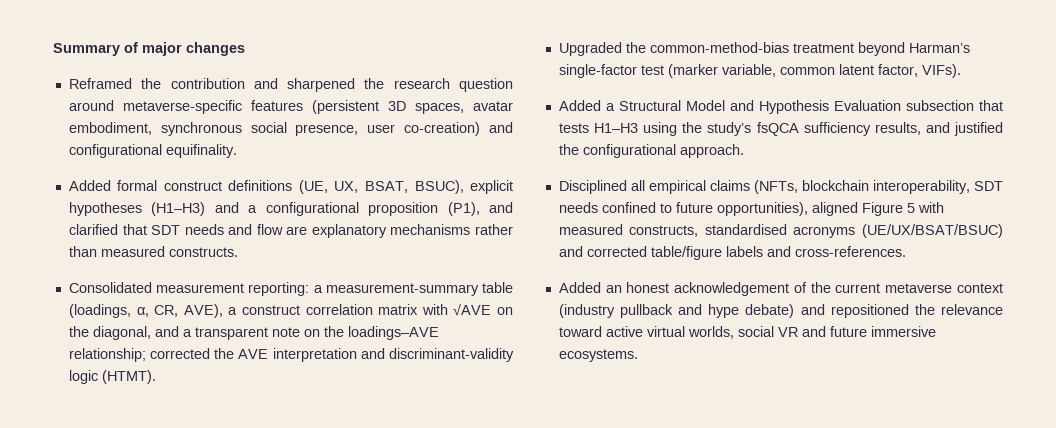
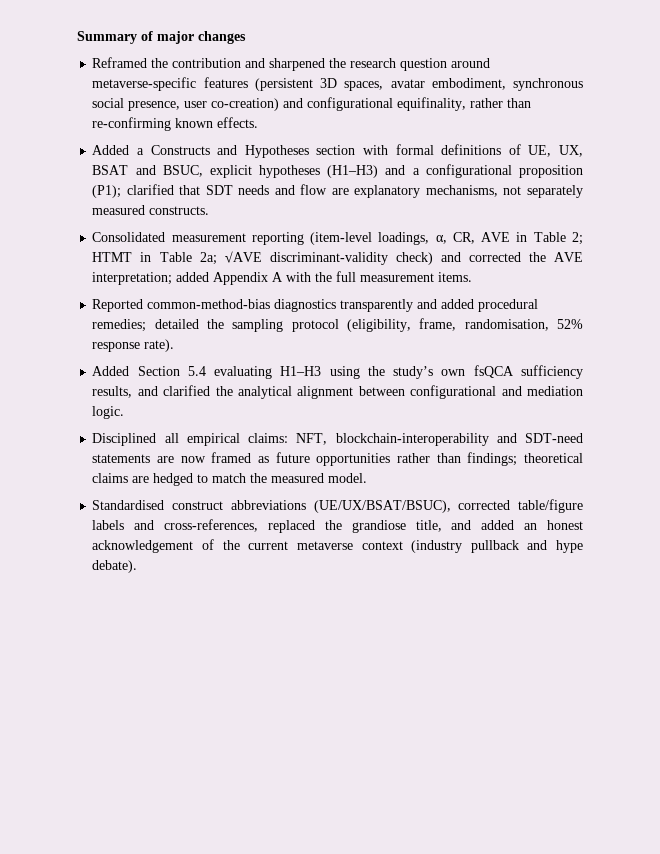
[165,144,237,158] [68,180,464,194] equifinality. // Added formal construct definitions (UE, UX, BSAT, BSUC), -> [397,97,532,111] [92,117,259,131] [92,144,584,158] [92,165,203,177] equifinality, rather than re-confirming known effects. // Added a Constructs and Hypotheses section with formal definitions of UE, UX, BSAT and BSUC,
[447,202,514,216] (P1), and -> [92,185,122,198] (P1);
[390,224,513,235] [68,246,97,257] mechanisms rather than -> [425,185,583,198] mechanisms, not separately
[248,282,513,296] [68,303,513,318] [68,326,439,340] [68,348,514,362] [68,370,156,384] [558,42,970,56] [558,64,961,78] [558,100,1003,114] [558,123,589,133] reporting: a measurement-summary table (loadings, α, CR, AVE), a construct correlation matrix with √AVE on the diagonal, and a transparent note on the loadings–AVE relationship; corrected the AVE interpretation and discriminant-validity logic (HTMT). // Upgraded the common-method-bias treatment beyond Harman’s single-factor test (marker variable, common latent factor, VIFs). // Added a Structural Model and Hypothesis Evaluation subsection that tests -> [251,232,583,245] [92,251,583,265] [92,271,473,285] [92,299,539,312] [92,318,583,332] [92,339,175,352] [92,366,273,379] reporting (item-level loadings, α, CR, AVE in Table 2; HTMT in Table 2a; √AVE discriminant-validity check) and corrected the AVE interpretation; added Appendix A with the full measurement items. // Reported common-method-bias diagnostics transparently and added procedural remedies; detailed the sampling protocol (eligibility, frame, randomisation, 52% response rate). // Added Section 5.4 evaluating
(752, 129) none -> [441,369,466,376] own
[954,122,1003,136] [558,144,744,158] [558,180,1003,194] [558,202,944,216] [558,224,1003,238] [558,246,906,260] [558,282,601,293] justified the configurational approach. // Disciplined all empirical claims (NFTs, blockchain interoperability, SDT needs confined to future opportunities), aligned Figure 5 with measured constructs, standardised acronyms (UE/UX/BSAT/BSUC) and corrected table/figure labels and cross-references. // Added -> [163,385,583,399] [92,406,125,419] [92,433,583,446] [92,452,584,466] [92,473,368,486] [92,499,583,513] [92,519,515,533] clarified the analytical alignment between configurational and mediation logic. // Disciplined all empirical claims: NFT, blockchain-interoperability and SDT-need statements are now framed as future opportunities rather than findings; theoretical claims are hedged to match the measured model. // Standardised construct abbreviations (UE/UX/BSAT/BSUC), corrected table/figure labels and cross-references, replaced the grandiose title, and added
[745,304,1003,318] [558,326,936,339] [558,349,638,362] debate) and repositioned the relevance toward active virtual worlds, social VR and future immersive ecosystems. -> [92,560,138,573] debate).

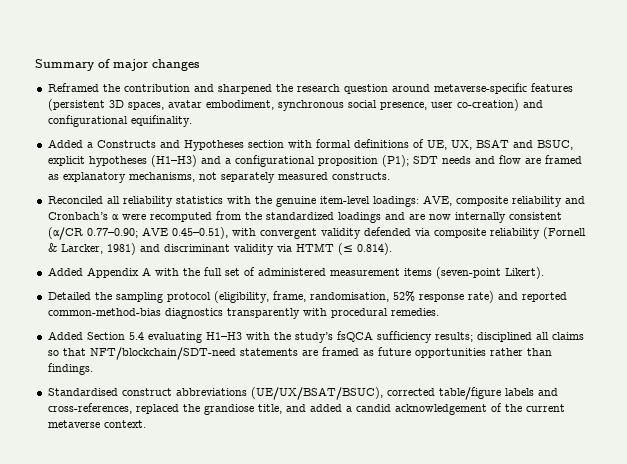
[397,97,532,111] [92,117,259,131] equifinality, rather than re-confirming known effects. -> [130,115,192,127] equifinality.
[126,184,201,195] clarified that -> (409, 161) none
(349, 191) none -> [544,155,582,164] [47,174,59,180] framed as
[92,232,583,245] [92,251,583,265] [92,272,210,285] Consolidated measurement reporting (item-level loadings, α, CR, AVE in Table 2; HTMT in Table 2a; √AVE discriminant-validity check) and corrected the AVE interpretation; added -> [47,195,585,207] [47,211,562,223] [47,227,586,240] [47,243,392,255] [47,267,83,276] Reconciled all reliability statistics with the genuine item-level loadings: AVE, composite reliability and Cronbach’s α were recomputed from the standardized loadings and are now internally consistent (α/CR 0.77–0.90; AVE 0.45–0.51), with convergent validity defended via composite reliability (Fornell & Larcker, 1981) and discriminant validity via HTMT (≤ 0.814). // Added
[360,272,473,282] [92,299,539,312] [92,319,199,332] measurement items. // Reported common-method-bias diagnostics transparently and added procedural remedies; detailed -> [224,267,544,279] [47,292,91,300] set of administered measurement items (seven-point Likert). // Detailed
[144,339,175,352] rate). -> [467,291,567,303] [47,308,439,319] rate) and reported common-method-bias diagnostics transparently with procedural remedies.
[329,366,360,379] using -> [245,332,270,340] with
[441,369,466,376] own -> (333, 337) none
[92,385,583,399] [92,406,125,419] [92,433,583,446] results, and clarified the analytical alignment between configurational and mediation logic. // Disciplined all empirical claims: NFT, blockchain-interoperability and SDT-need -> [434,332,584,342] [47,347,236,360] results; disciplined all claims so that NFT/blockchain/SDT-need
[180,456,206,463] now -> (318, 353) none
[467,452,584,466] [92,473,368,486] findings; theoretical claims are hedged to match the measured model. -> [47,363,93,375] findings.
[524,520,584,530] an honest -> [345,404,391,412] a candid
[361,540,583,553] [92,560,138,573] context (industry pullback and hype debate). -> [103,420,146,428] context.

